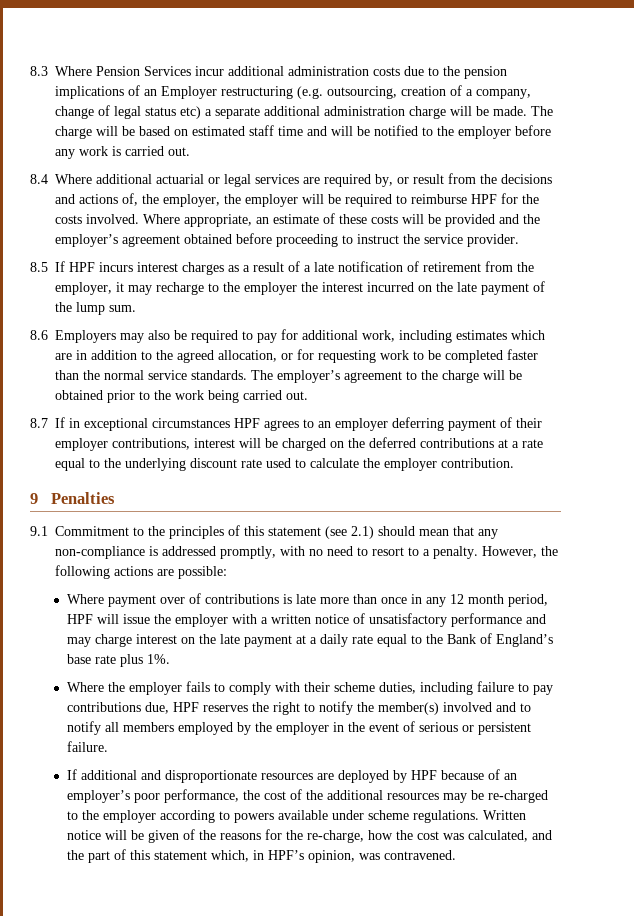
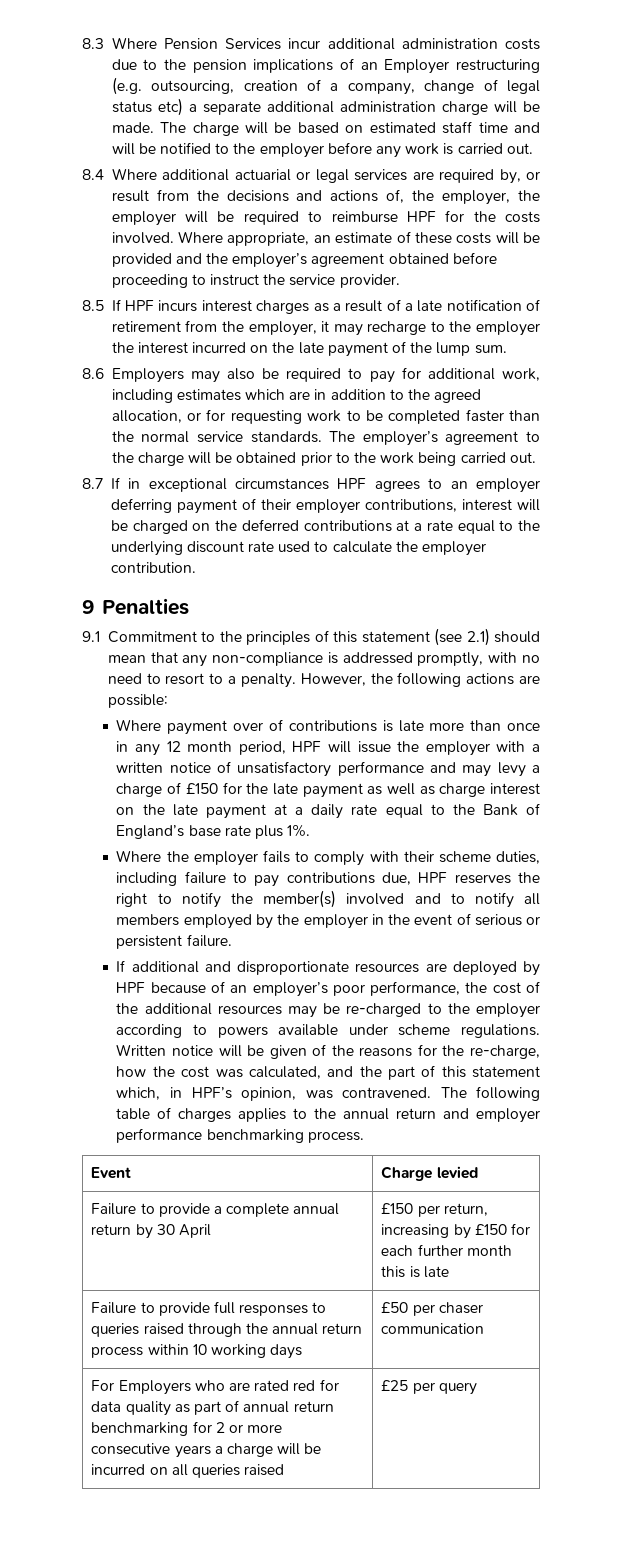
(91, 642) none -> [497,762,540,777] [116,782,435,798] levy a charge of £150 for the late payment as well as
(456, 855) none -> [440,1086,540,1101] [116,1107,540,1123] [116,1128,364,1143] [91,1167,132,1179] [381,1166,478,1181] [91,1203,340,1217] [91,1224,212,1239] [381,1203,488,1217] [381,1223,531,1239] [381,1244,512,1256] [381,1266,449,1278] [91,1301,327,1316] [91,1323,363,1337] [91,1344,303,1359] [381,1302,483,1316] [381,1323,485,1334] [91,1379,339,1395] [91,1400,334,1416] [91,1421,283,1436] [91,1443,322,1458] [91,1464,285,1478] [381,1380,477,1395] The following table of charges applies to the annual return and employer performance benchmarking process. // Event | Charge levied // Failure to provide a complete annual return by 30 April | £150 per return, increasing by £150 for each further month this is late // Failure to provide full responses to queries raised through the annual return process within 10 working days | £50 per chaser communication // For Employers who are rated red for data quality as part of annual return benchmarking for 2 or more consecutive years a charge will be incurred on all queries raised | £25 per query

